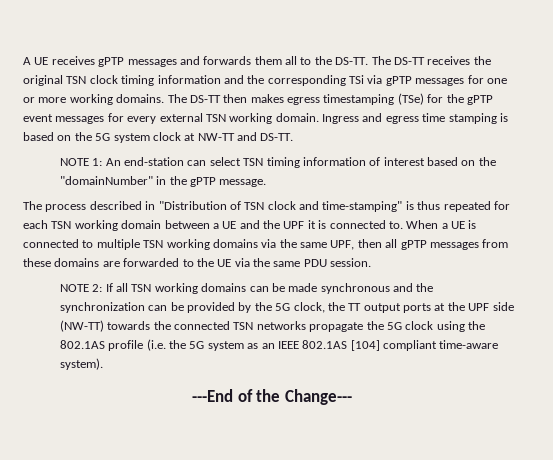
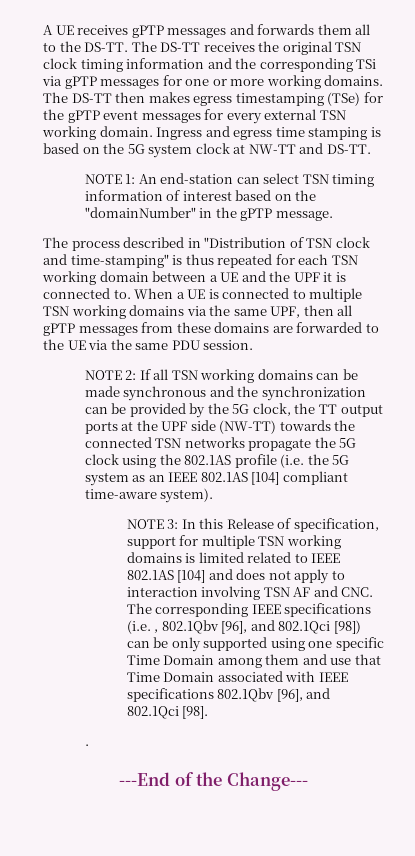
(103, 364) none -> [126,518,379,532] [126,535,341,549] [126,552,341,563] [126,569,345,584] [126,586,374,600] [126,603,372,617] [126,620,361,634] [126,637,384,652] [126,654,381,668] [126,671,348,682] [126,688,331,702] [126,706,209,719] [84,744,89,746] // NOTE 3: In this Release of specification, support for multiple TSN working domains is limited related to IEEE 802.1AS [104] and does not apply to interaction involving TSN AF and CNC. The corresponding IEEE specifications (i.e. , 802.1Qbv [96], and 802.1Qci [98]) can be only supported using one specific Time Domain among them and use that Time Domain associated with IEEE specifications 802.1Qbv [96], and 802.1Qci [98]. // .

